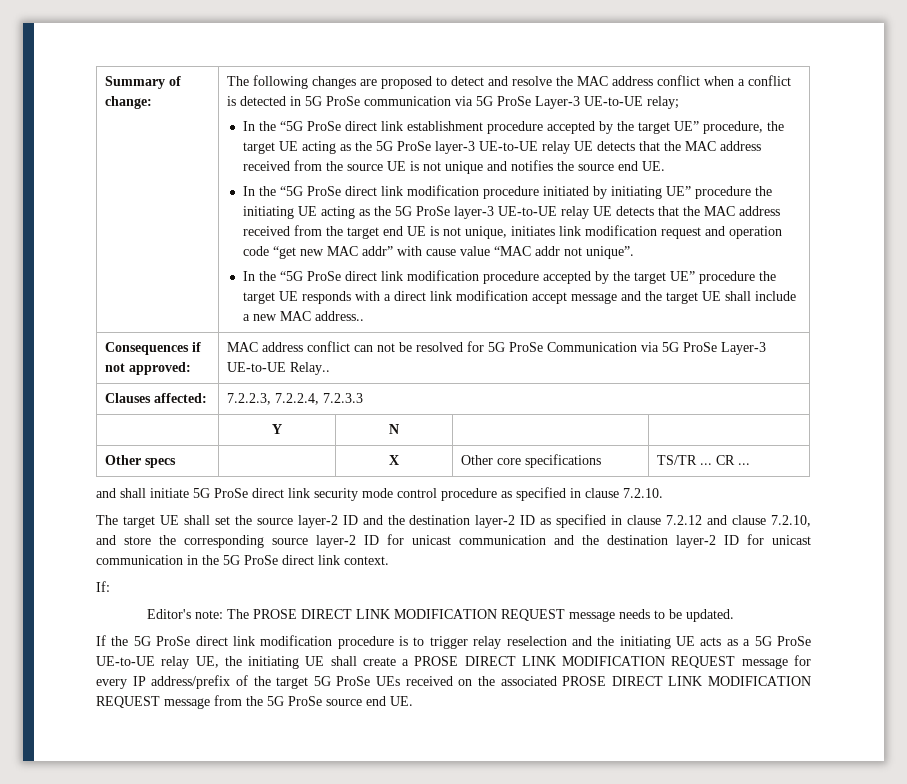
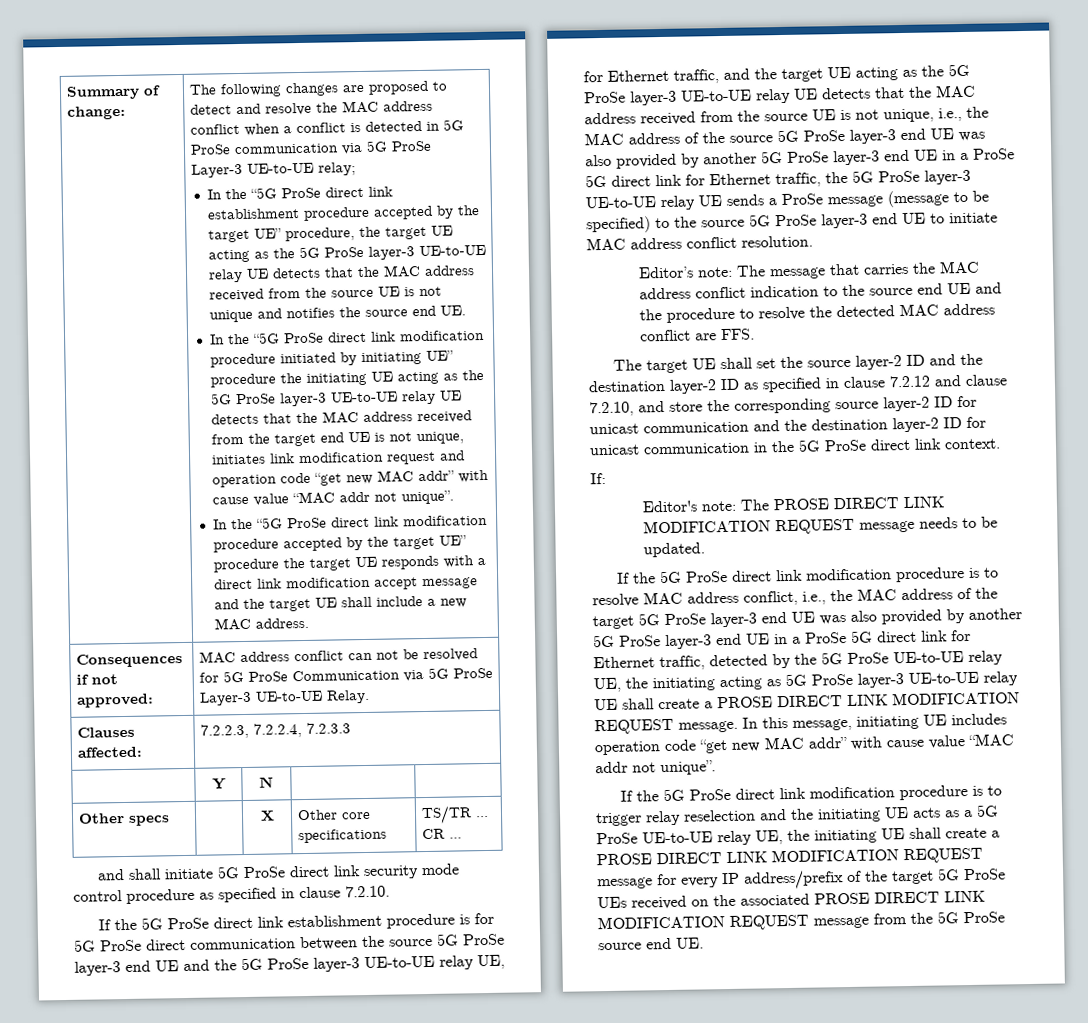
[314,311,364,321] address.. -> [254,617,309,629] address.
[290,362,331,375] Relay.. -> [325,689,370,704] Relay.
(663, 493) none -> [98,912,495,931] [74,933,505,952] [74,954,505,976] [583,63,970,84] [584,84,976,106] [584,106,989,126] [584,128,985,146] [585,148,1015,169] [585,169,971,188] [585,190,989,211] [586,212,998,234] [586,235,813,251] [638,260,981,280] [639,282,1003,300] [639,303,996,323] [640,328,756,342] // If the 5G ProSe direct link establishment procedure is for 5G ProSe direct communication between the source 5G ProSe layer-3 end UE and the 5G ProSe layer-3 UE-to-UE relay UE, for Ethernet traffic, and the target UE acting as the 5G ProSe layer-3 UE-to-UE relay UE detects that the MAC address received from the source UE is not unique, i.e., the MAC address of the source 5G ProSe layer-3 end UE was also provided by another 5G ProSe layer-3 end UE in a ProSe 5G direct link for Ethernet traffic, the 5G ProSe layer-3 UE-to-UE relay UE sends a ProSe message (message to be specified) to the source 5G ProSe layer-3 end UE to initiate MAC address conflict resolution. // Editor’s note: The message that carries the MAC address conflict indication to the source end UE and the procedure to resolve the detected MAC address conflict are FFS.
(735, 615) none -> [617,567,1000,584] [592,587,998,608] [592,608,1022,630] [593,629,971,650] [593,650,1003,671] [593,671,1018,693] [594,691,1020,711] [594,713,1007,735] [594,733,1014,756] [595,760,716,776] // If the 5G ProSe direct link modification procedure is to resolve MAC address conflict, i.e., the MAC address of the target 5G ProSe layer-3 end UE was also provided by another 5G ProSe layer-3 end UE in a ProSe 5G direct link for Ethernet traffic, detected by the 5G ProSe UE-to-UE relay UE, the initiating acting as 5G ProSe layer-3 UE-to-UE relay UE shall create a PROSE DIRECT LINK MODIFICATION REQUEST message. In this message, initiating UE includes operation code “get new MAC addr” with cause value “MAC addr not unique”.

